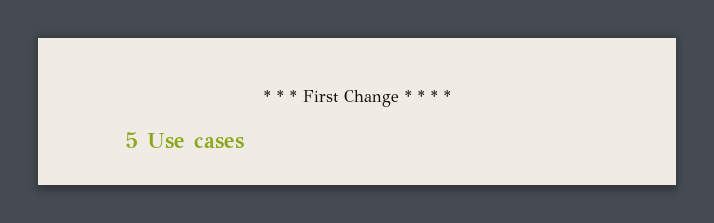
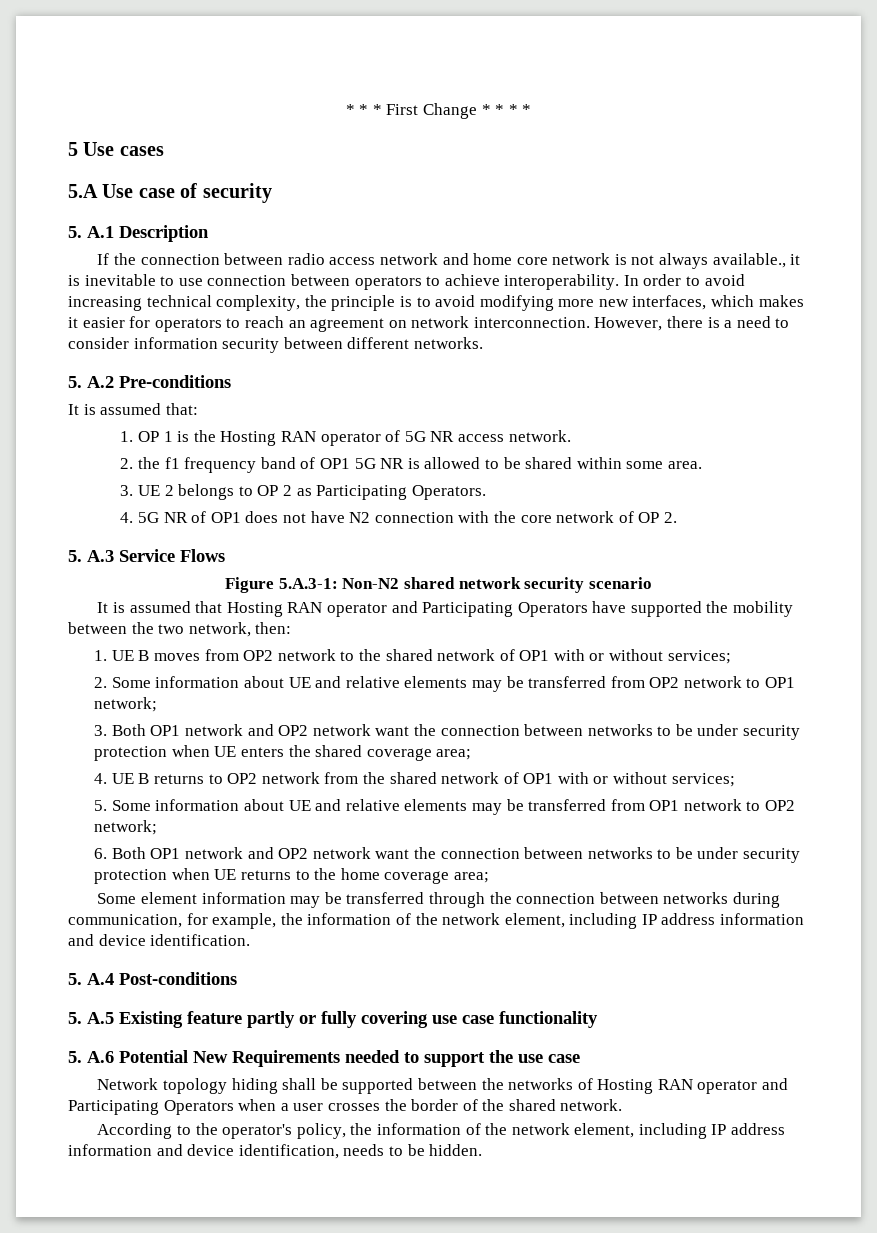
(244, 143) none -> [68,183,272,203] [68,225,209,242] [97,253,801,269] [68,274,745,290] [68,295,804,311] [68,316,790,332] [68,337,483,353] [68,375,231,388] [68,403,198,415] [120,430,571,446] [120,457,702,473] [120,484,486,500] [120,511,677,523] [68,549,225,562] [225,577,652,593] [97,601,794,617] [68,622,292,637] [94,649,731,664] [94,676,796,692] [94,697,158,712] [94,724,801,740] [94,745,472,761] [94,772,735,787] [94,799,796,815] [94,820,158,835] [94,847,801,863] [94,868,489,884] [97,892,780,908] [68,913,805,929] [68,934,251,946] [68,972,237,985] [68,1011,598,1028] [68,1050,580,1067] [97,1078,789,1094] [68,1099,623,1115] [97,1123,786,1139] [68,1144,483,1159] // 5.A Use case of security // 5. A.1 Description // If the connection between radio access network and home core network is not always available., it is inevitable to use connection between operators to achieve interoperability. In order to avoid increasing technical complexity, the principle is to avoid modifying more new interfaces, which makes it easier for operators to reach an agreement on network interconnection. However, there is a need to consider information security between different networks. // 5. A.2 Pre-conditions // It is assumed that: // 1. OP 1 is the Hosting RAN operator of 5G NR access network. // 2. the f1 frequency band of OP1 5G NR is allowed to be shared within some area. // 3. UE 2 belongs to OP 2 as Participating Operators. // 4. 5G NR of OP1 does not have N2 connection with the core network of OP 2. // 5. A.3 Service Flows // Figure 5.A.3-1: Non-N2 shared network security scenario // It is assumed that Hosting RAN operator and Participating Operators have supported the mobility between the two network, then: // 1. UE B moves from OP2 network to the shared network of OP1 with or without services; // 2. Some information about UE and relative elements may be transferred from OP2 network to OP1 network; // 3. Both OP1 network and OP2 network want the connection between networks to be under security protection when UE enters the shared coverage area; // 4. UE B returns to OP2 network from the shared network of OP1 with or without services; // 5. Some information about UE and relative elements may be transferred from OP1 network to OP2 network; // 6. Both OP1 network and OP2 network want the connection between networks to be under security protection when UE returns to the home coverage area; // Some element information may be transferred through the connection between networks during communication, for example, the information of the network element, including IP address information and device identification. // 5. A.4 Post-conditions // 5. A.5 Existing feature partly or fully covering use case functionality // 5. A.6 Potential New Requirements needed to support the use case // Network topology hiding shall be supported between the networks of Hosting RAN operator and Participating Operators when a user crosses the border of the shared network. // According to the operator's policy, the information of the network element, including IP address information and device identification, needs to be hidden.

